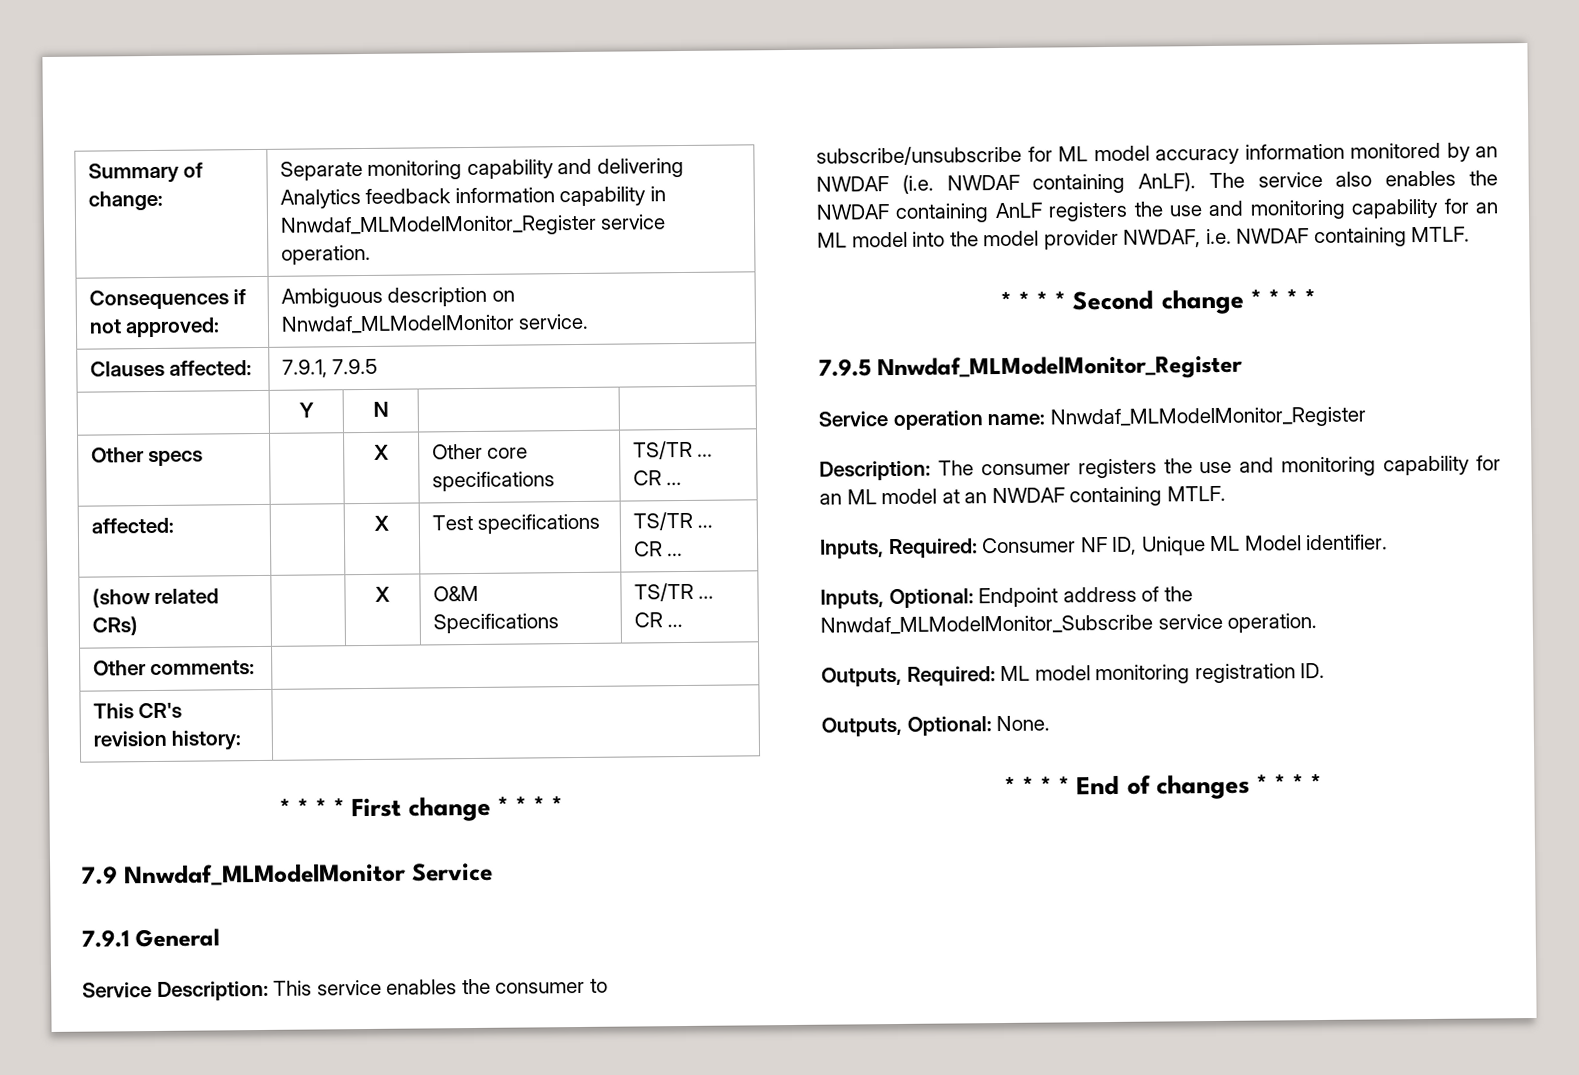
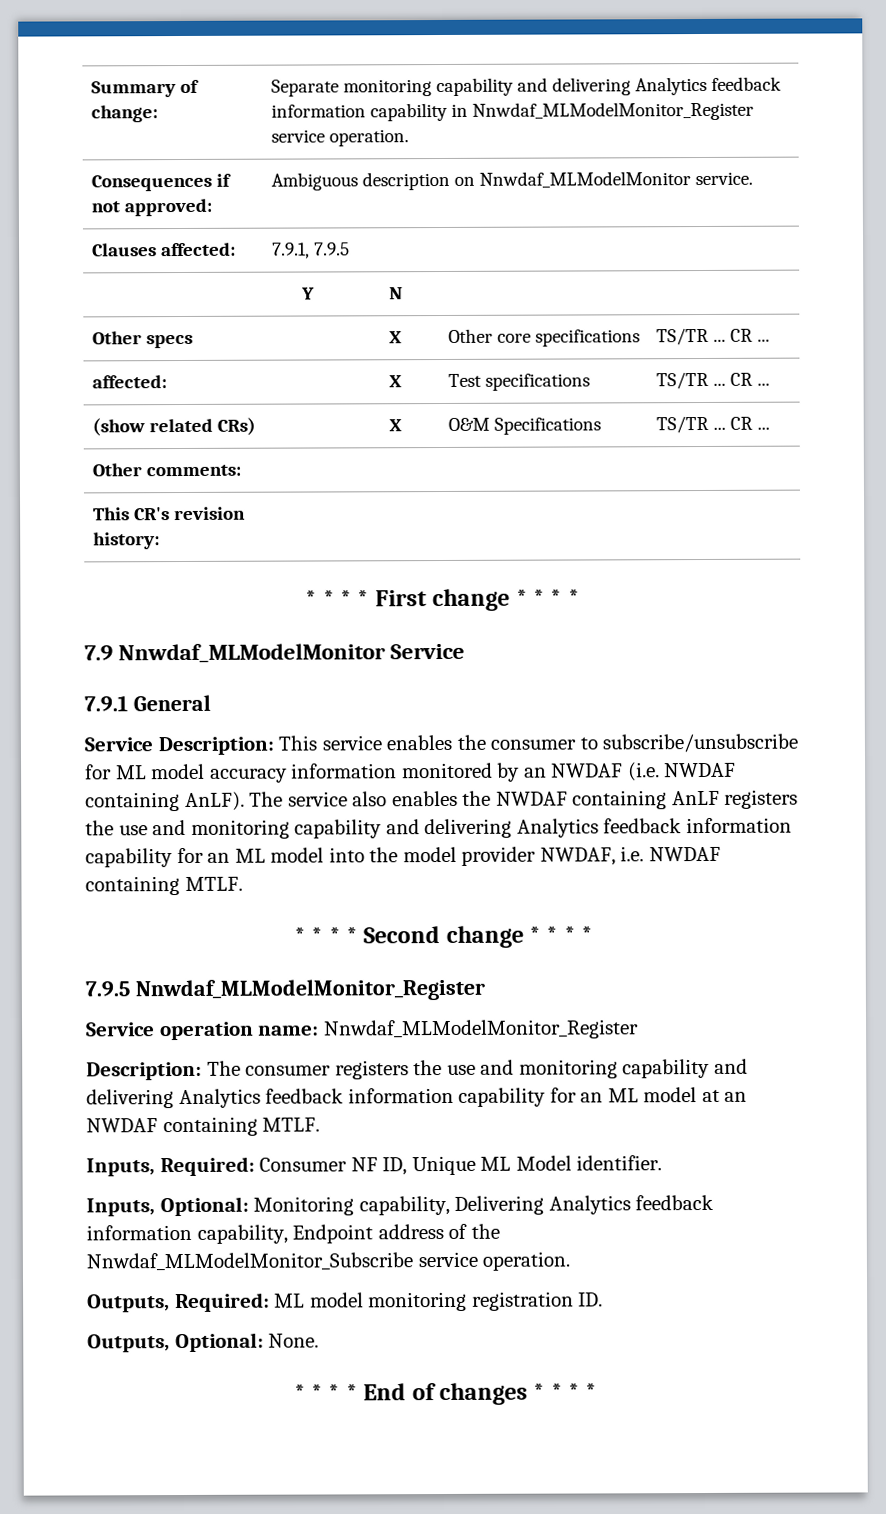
(1440, 208) none -> [385,817,792,839] [85,848,173,868] and delivering Analytics feedback information capability
(1471, 465) none -> [713,1058,748,1074] [86,1087,547,1109] and delivering Analytics feedback information capability
(974, 598) none -> [253,1194,715,1216] [86,1224,288,1244] Monitoring capability, Delivering Analytics feedback information capability,

